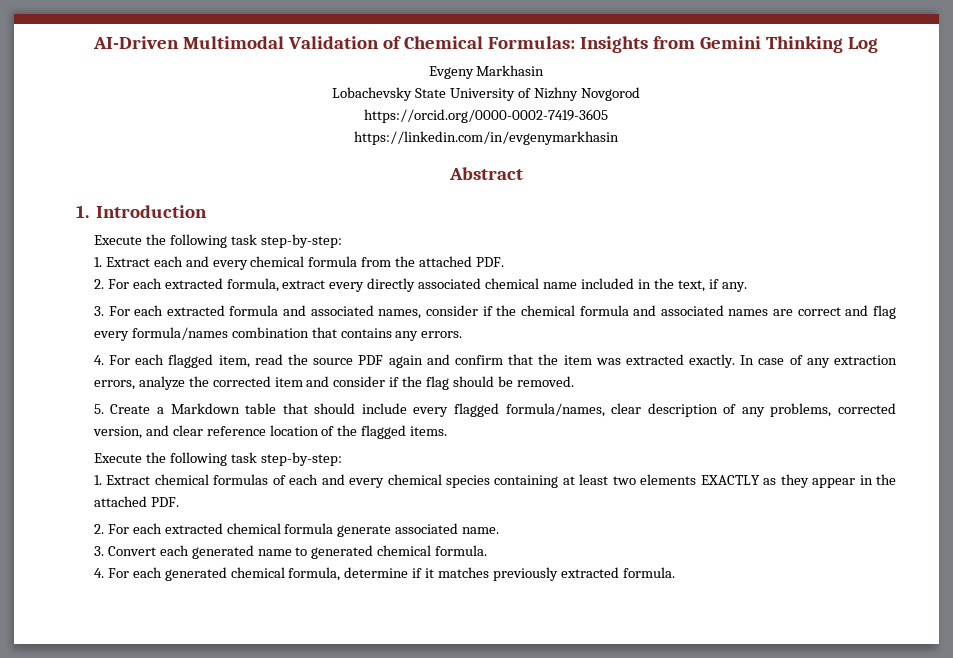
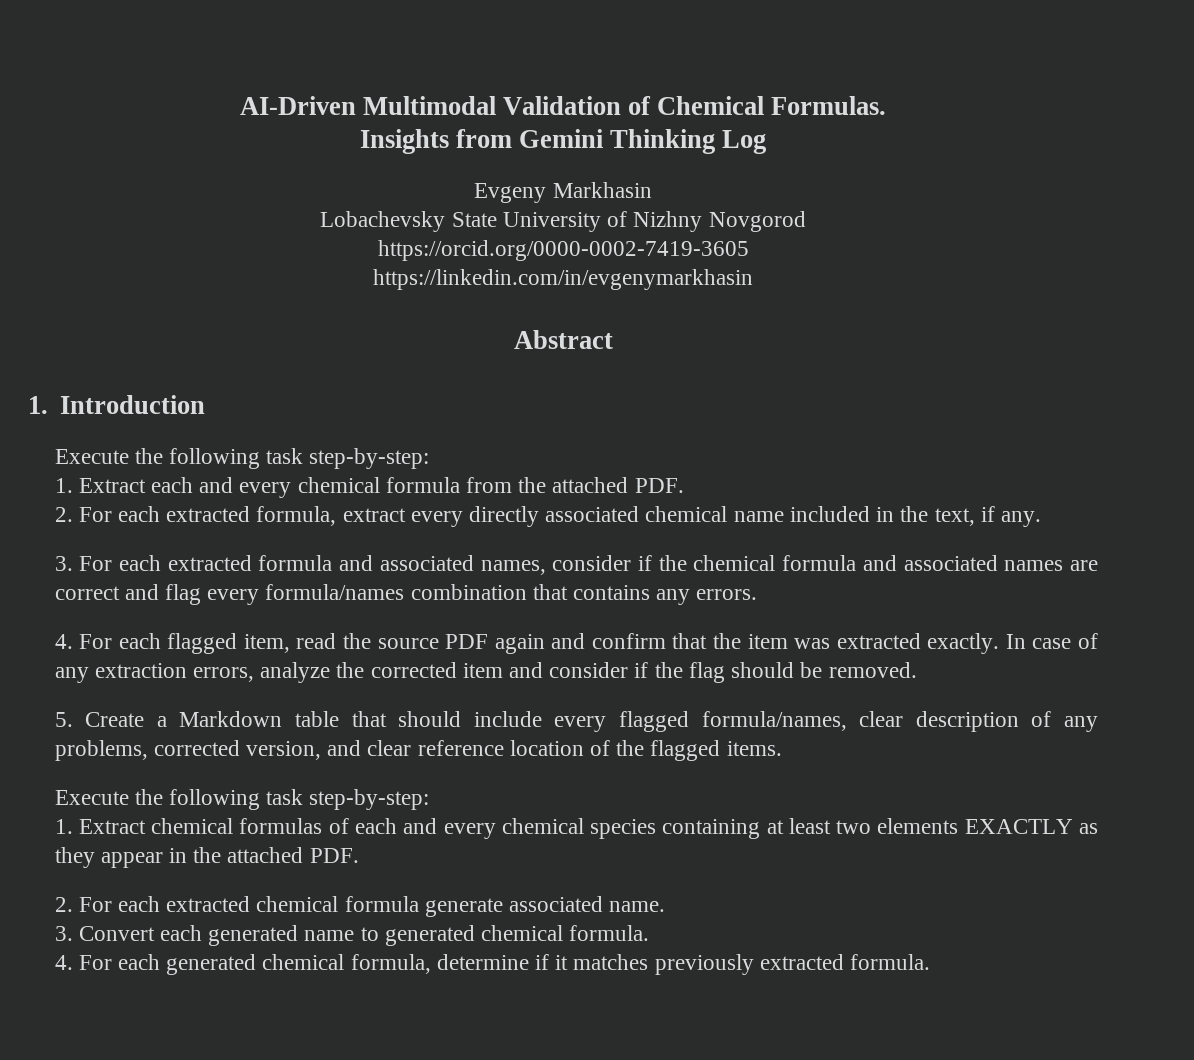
[488,36,575,49] Formulas: -> [771,96,887,115] Formulas. //

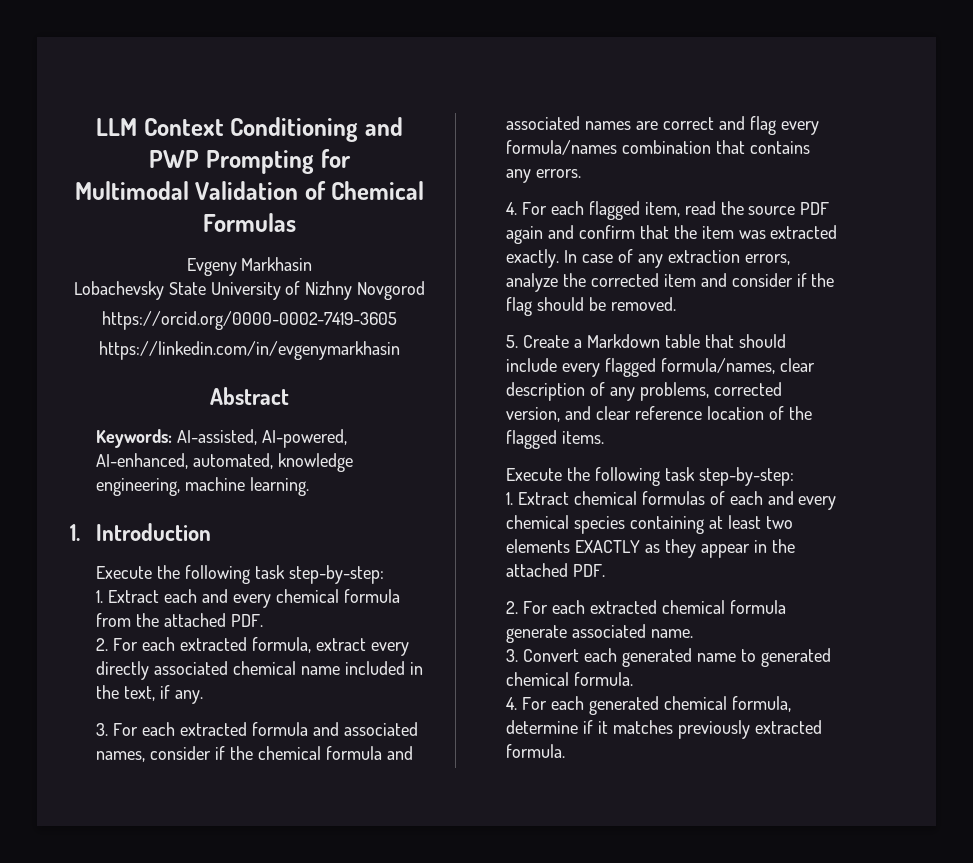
[239,96,887,115] [359,129,767,154] AI-Driven Multimodal Validation of Chemical Formulas. // Insights from Gemini Thinking Log -> [96,117,403,142] [149,149,351,174] [74,181,425,200] [202,213,297,232] LLM Context Conditioning and PWP Prompting for // Multimodal Validation of Chemical Formulas
(613, 339) none -> [96,429,348,448] [96,453,354,472] [96,477,310,496] // Keywords: AI-assisted, AI-powered, AI-enhanced, automated, knowledge engineering, machine learning.

